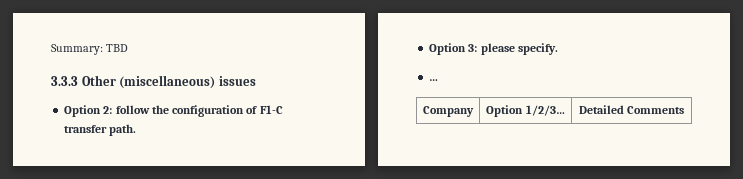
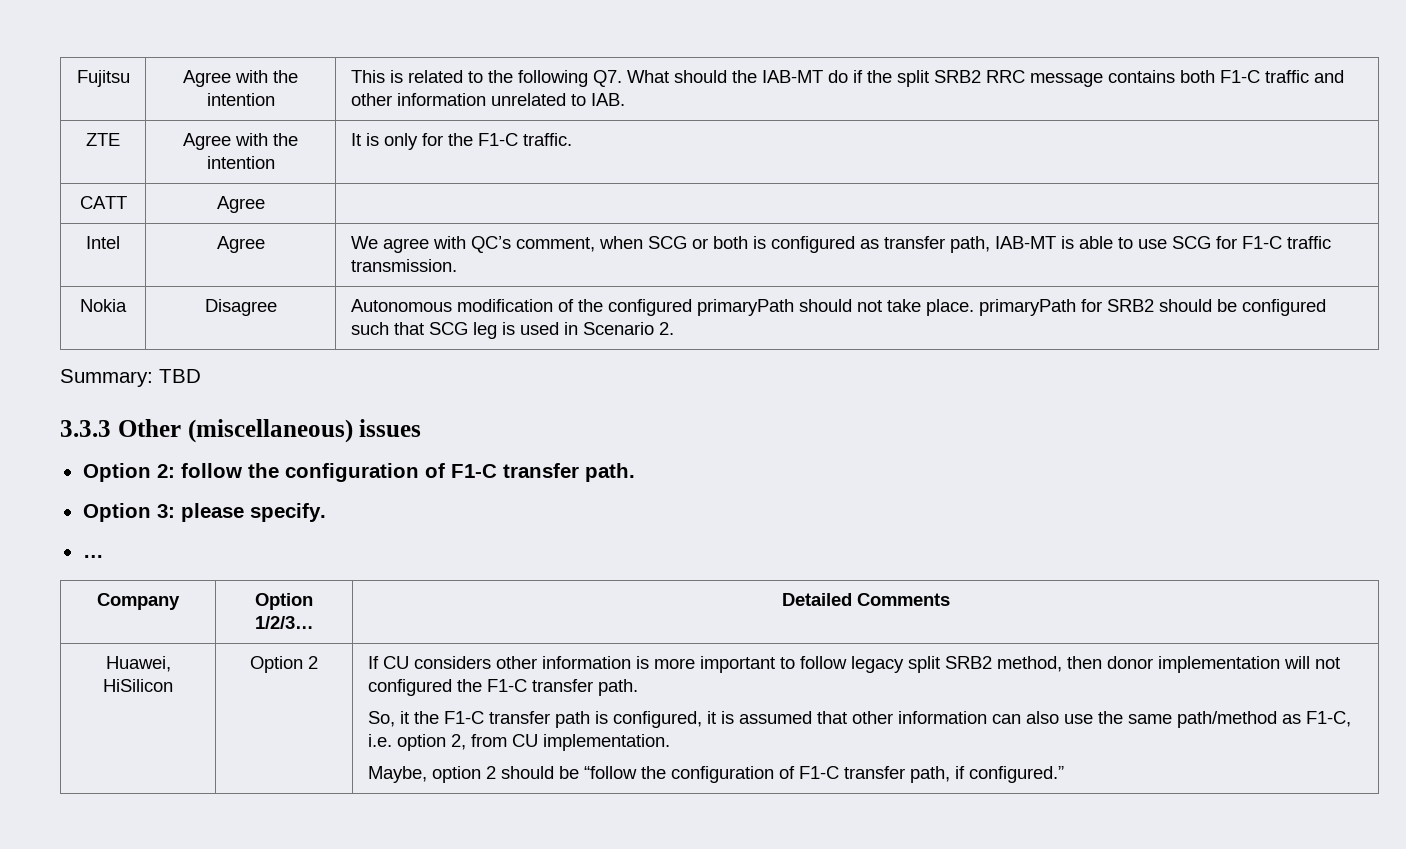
(51, 49) none -> [76,70,130,87] [183,70,298,87] [206,93,275,106] [350,70,1344,87] [350,93,625,106] [86,133,120,146] [183,133,298,150] [206,156,275,169] [350,133,572,150] [79,196,127,209] [216,196,265,213] [86,236,120,249] [216,236,265,253] [350,236,1331,253] [350,259,457,272] [80,299,127,312] [204,299,277,316] [350,299,1326,316] [350,322,674,339] Fujitsu | Agree with the intention | This is related to the following Q7. What should the IAB-MT do if the split SRB2 RRC message contains both F1-C traffic and other information unrelated to IAB. // ZTE | Agree with the intention | It is only for the F1-C traffic. // CATT | Agree | // Intel | Agree | We agree with QC’s comment, when SCG or both is configured as transfer path, IAB-MT is able to use SCG for F1-C traffic transmission. // Nokia | Disagree | Autonomous modification of the configured primaryPath should not take place. primaryPath for SRB2 should be configured such that SCG leg is used in Scenario 2. //
(685, 110) none -> [105,656,171,672] [103,679,173,692] [250,656,318,673] [367,656,1340,673] [367,679,638,696] [367,711,1351,728] [367,734,670,751] [367,766,1064,783] // Huawei, HiSilicon | Option 2 | If CU considers other information is more important to follow legacy split SRB2 method, then donor implementation will not configured the F1-C transfer path. // So, it the F1-C transfer path is configured, it is assumed that other information can also use the same path/method as F1-C, i.e. option 2, from CU implementation. // Maybe, option 2 should be “follow the configuration of F1-C transfer path, if configured.”

